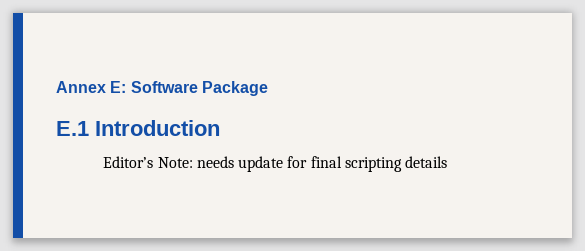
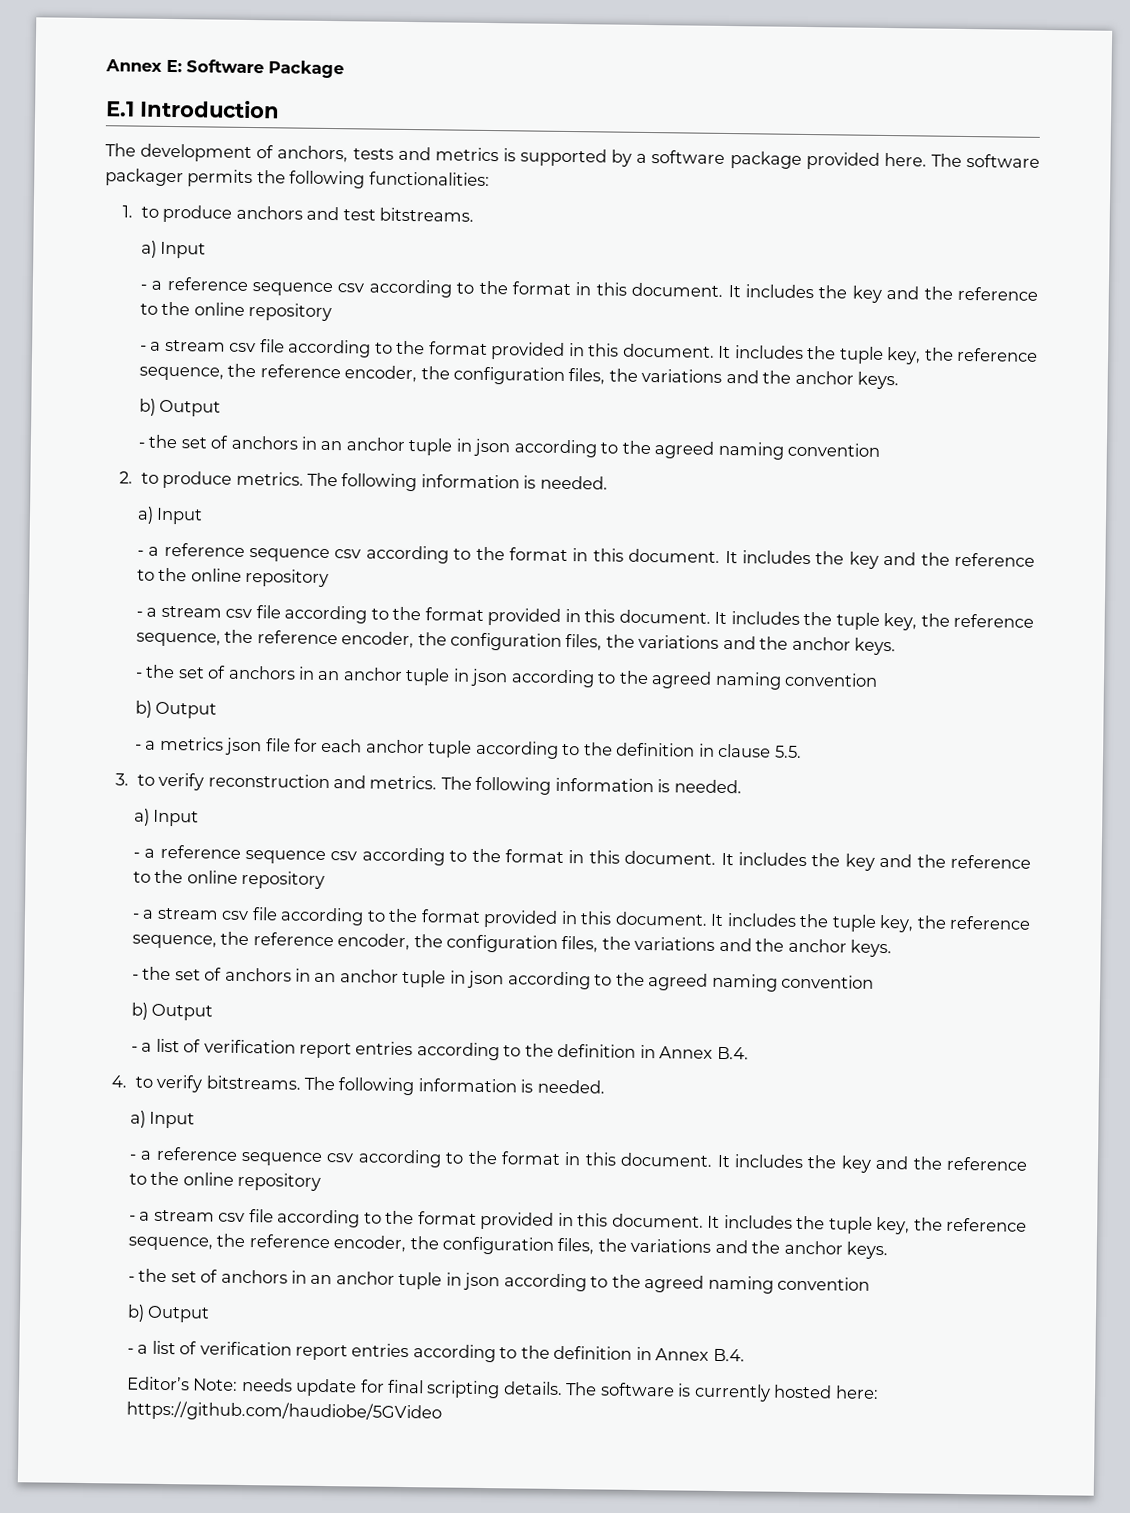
(220, 128) none -> [105,143,1040,170] [105,168,490,189] [122,204,475,223] [140,240,207,259] [139,276,1038,303] [139,301,333,322] [139,339,1038,365] [138,363,900,390] [138,398,222,417] [137,434,881,460] [119,470,608,492] [136,506,204,525] [136,542,1035,569] [136,567,330,588] [135,605,1034,631] [135,629,897,656] [134,664,879,690] [134,700,218,719] [134,736,802,759] [115,772,742,795] [133,808,200,827] [132,844,1031,871] [132,869,326,889] [131,907,1031,933] [131,931,893,958] [131,966,875,992] [130,1002,214,1021] [130,1038,749,1061] [111,1074,605,1096] [129,1110,196,1129] [128,1146,1027,1173] [128,1171,322,1191] [128,1209,1027,1235] [127,1233,889,1260] [127,1268,871,1294] [126,1304,211,1323] [126,1340,745,1363] // The development of anchors, tests and metrics is supported by a software package provided here. The software packager permits the following functionalities: // 1. to produce anchors and test bitstreams. // a) Input // - a reference sequence csv according to the format in this document. It includes the key and the reference to the online repository // - a stream csv file according to the format provided in this document. It includes the tuple key, the reference sequence, the reference encoder, the configuration files, the variations and the anchor keys. // b) Output // - the set of anchors in an anchor tuple in json according to the agreed naming convention // 2. to produce metrics. The following information is needed. // a) Input // - a reference sequence csv according to the format in this document. It includes the key and the reference to the online repository // - a stream csv file according to the format provided in this document. It includes the tuple key, the reference sequence, the reference encoder, the configuration files, the variations and the anchor keys. // - the set of anchors in an anchor tuple in json according to the agreed naming convention // b) Output // - a metrics json file for each anchor tuple according to the definition in clause 5.5. // 3. to verify reconstruction and metrics. The following information is needed. // a) Input // - a reference sequence csv according to the format in this document. It includes the key and the reference to the online repository // - a stream csv file according to the format provided in this document. It includes the tuple key, the reference sequence, the reference encoder, the configuration files, the variations and the anchor keys. // - the set of anchors in an anchor tuple in json according to the agreed naming convention // b) Output // - a list of verification report entries according to the definition in Annex B.4. // 4. to verify bitstreams. The following information is needed. // a) Input // - a reference sequence csv according to the format in this document. It includes the key and the reference to the online repository // - a stream csv file according to the format provided in this document. It includes the tuple key, the reference sequence, the reference encoder, the configuration files, the variations and the anchor keys. // - the set of anchors in an anchor tuple in json according to the agreed naming convention // b) Output // - a list of verification report entries according to the definition in Annex B.4.
[405,156,448,168] details -> [502,1381,879,1402] [125,1400,442,1423] details. The software is currently hosted here: https://github.com/haudiobe/5GVideo

